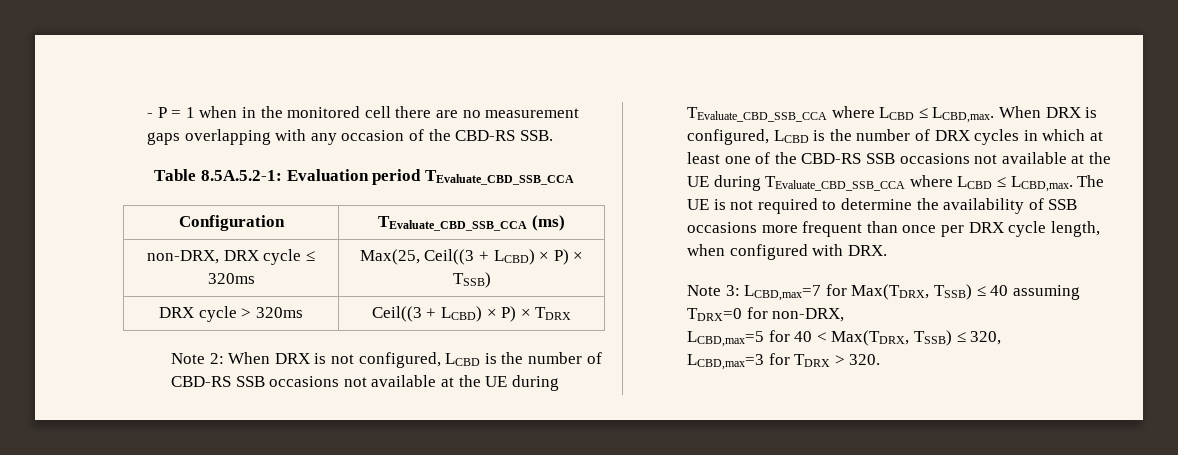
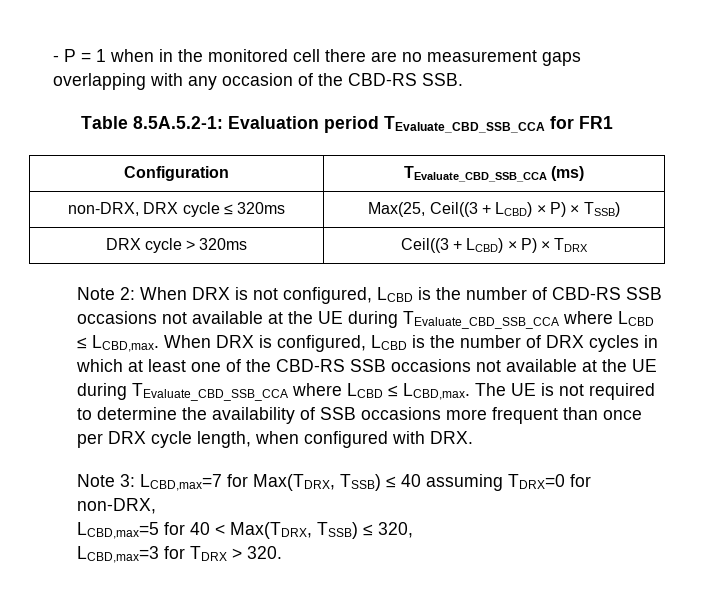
(574, 177) none -> [550,116,613,129] for FR1

